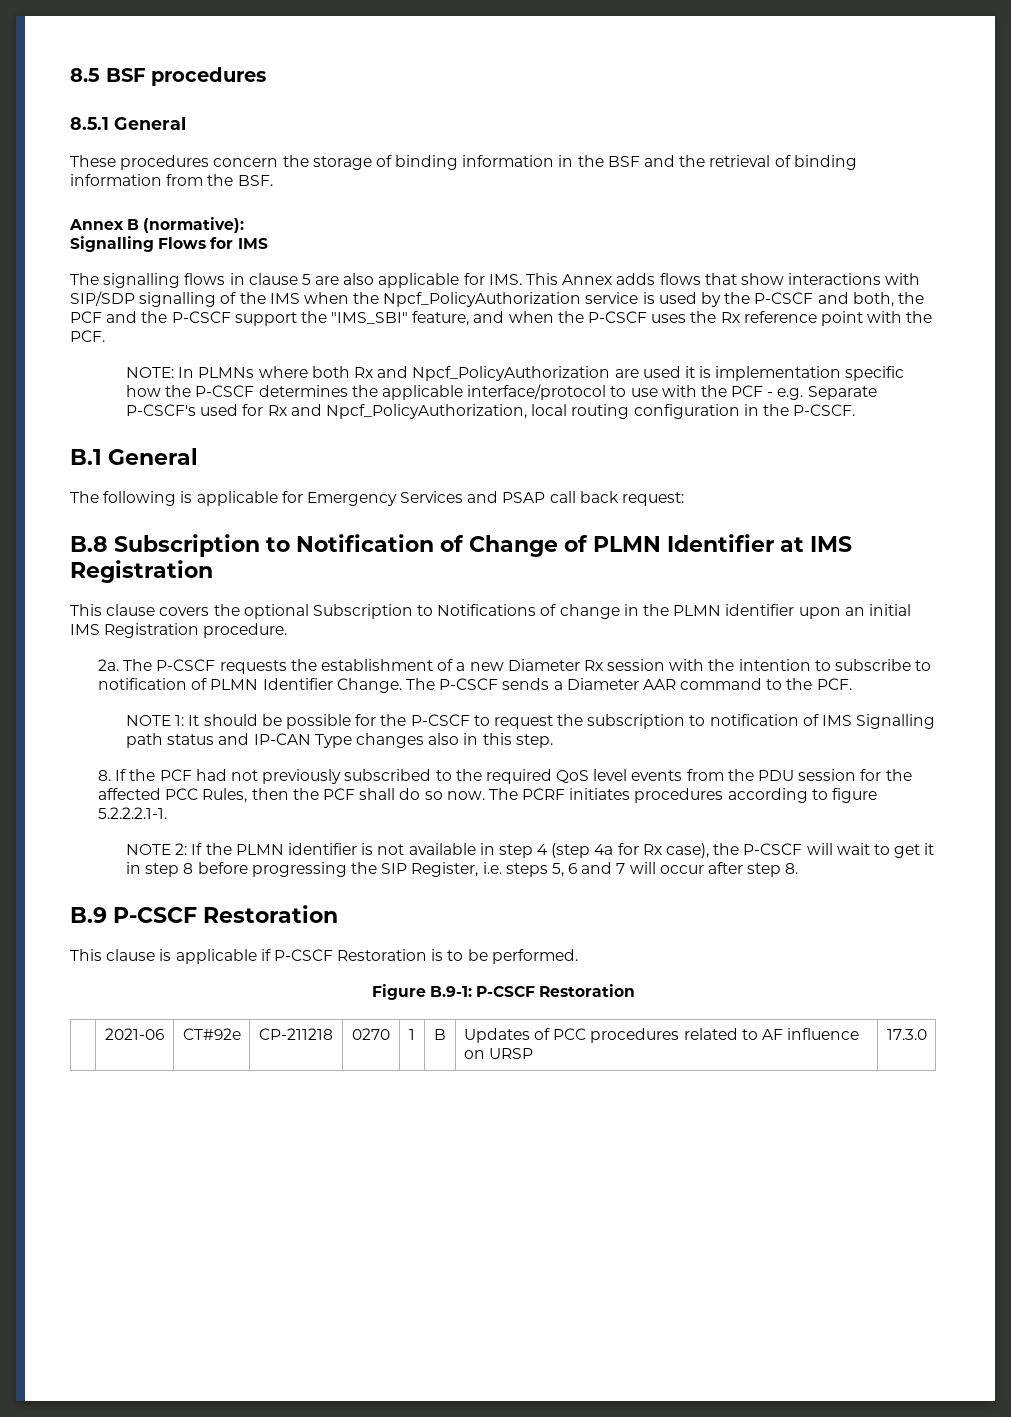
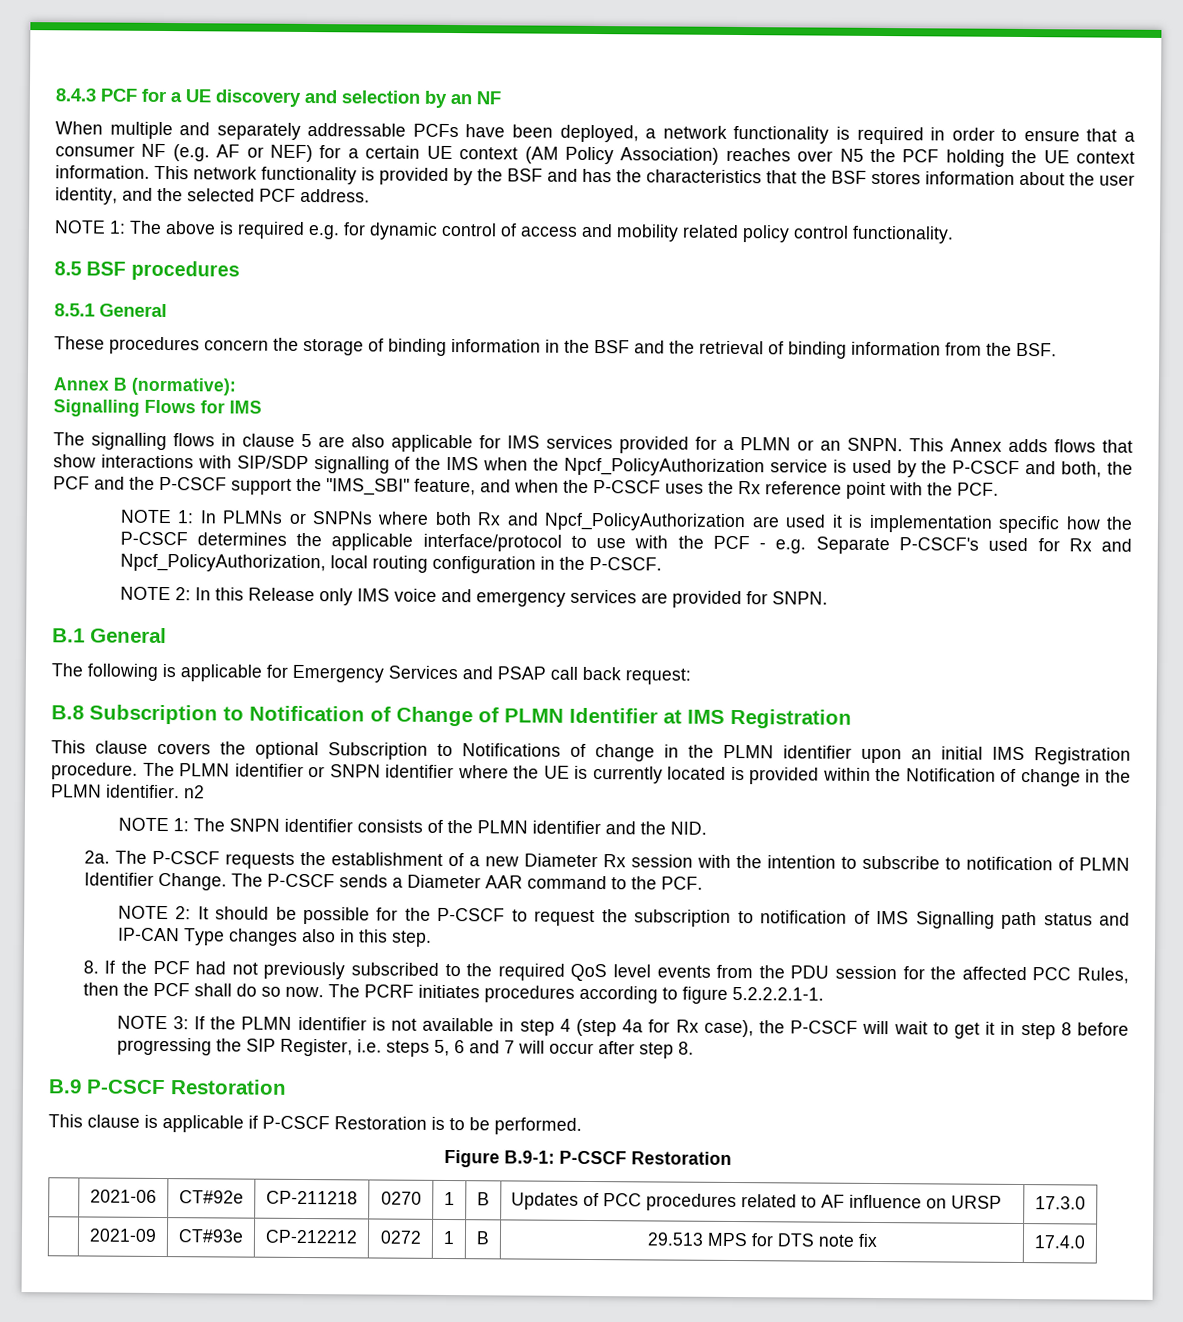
(70, 75) none -> [55,88,501,108] [55,121,1135,145] [55,143,1135,167] [55,165,1135,186] [55,187,370,205] [54,220,954,244] 8.4.3 PCF for a UE discovery and selection by an NF // When multiple and separately addressable PCFs have been deployed, a network functionality is required in order to ensure that a consumer NF (e.g. AF or NEF) for a certain UE context (AM Policy Association) reaches over N5 the PCF holding the UE context information. This network functionality is provided by the BSF and has the characteristics that the BSF stores information about the user identity, and the selected PCF address. // NOTE 1: The above is required e.g. for dynamic control of access and mobility related policy control functionality. //
[488,274,522,285] IMS. -> [507,435,903,454] IMS services provided for a PLMN or an SNPN.
[126,367,255,378] NOTE: In PLMNs -> [119,509,373,525] NOTE 1: In PLMNs or SNPNs
(856, 410) none -> [119,586,828,609] // NOTE 2: In this Release only IMS voice and emergency services are provided for SNPN.
(288, 630) none -> [142,762,1131,787] [51,784,205,799] [117,817,707,835] The PLMN identifier or SNPN identifier where the UE is currently located is provided within the Notification of change in the PLMN identifier. n2 // NOTE 1: The SNPN identifier consists of the PLMN identifier and the NID.
[175,715,185,726] 1: -> [175,906,192,920] 2:
[175,843,188,855] 2: -> [172,1016,189,1030] 3:
(927, 1034) none -> [89,1228,157,1242] [178,1229,244,1243] [265,1229,358,1244] [379,1230,422,1244] [443,1230,455,1245] [476,1231,490,1245] [646,1232,878,1248] [1034,1235,1086,1249] // | 2021-09 | CT#93e | CP-212212 | 0272 | 1 | B | 29.513 MPS for DTS note fix | 17.4.0

